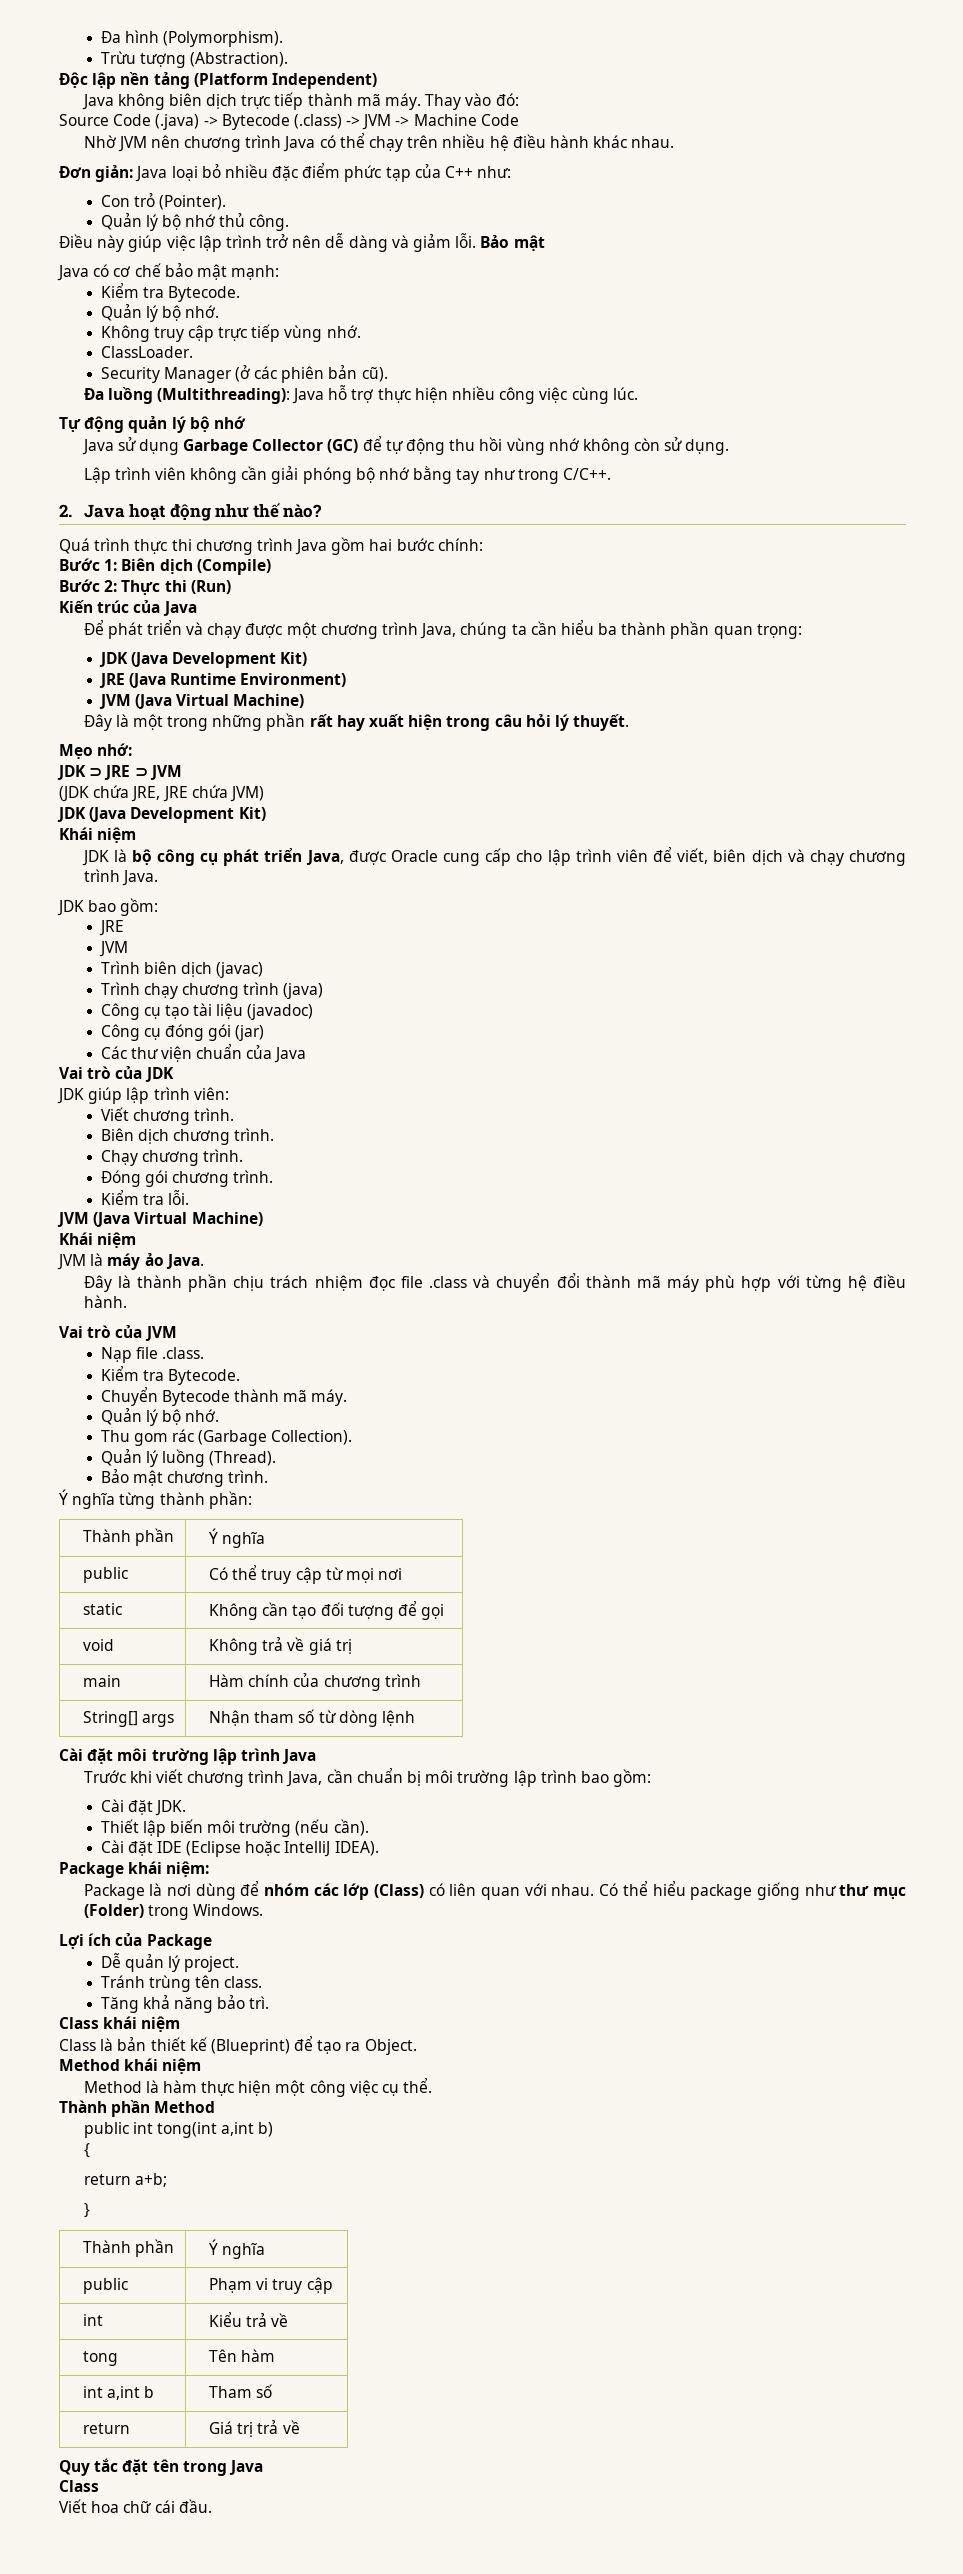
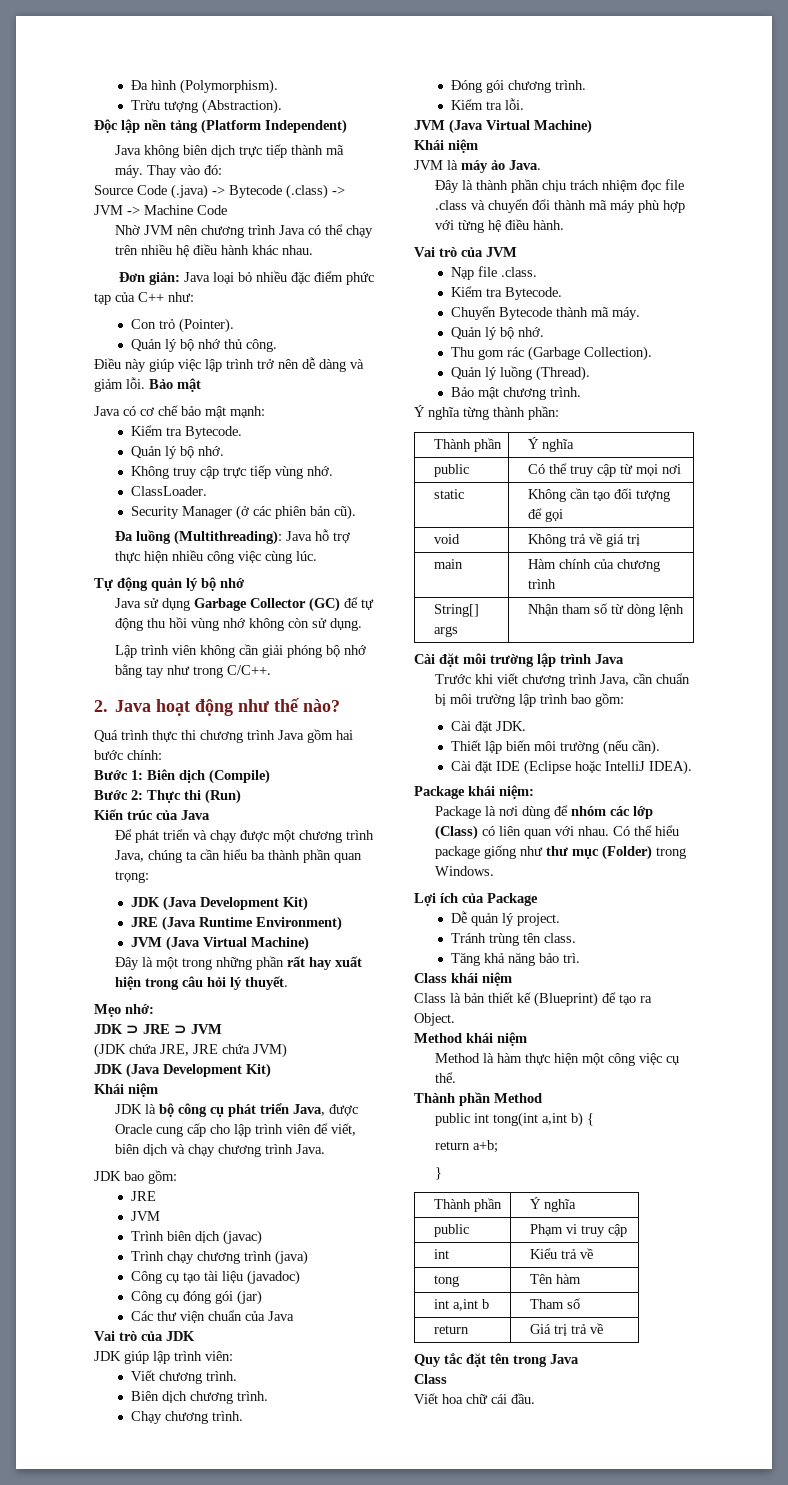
(274, 2129) // -> (584, 1119) none

